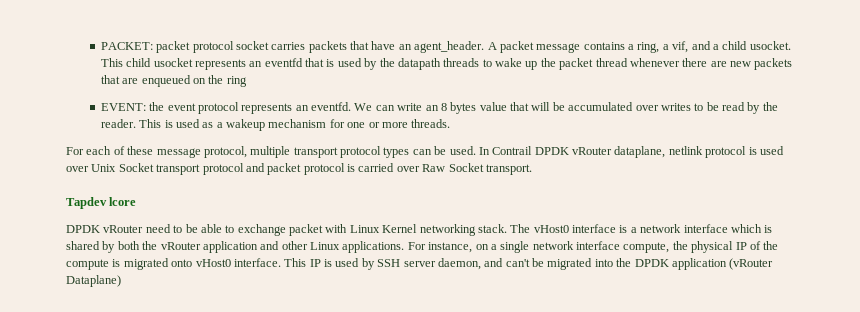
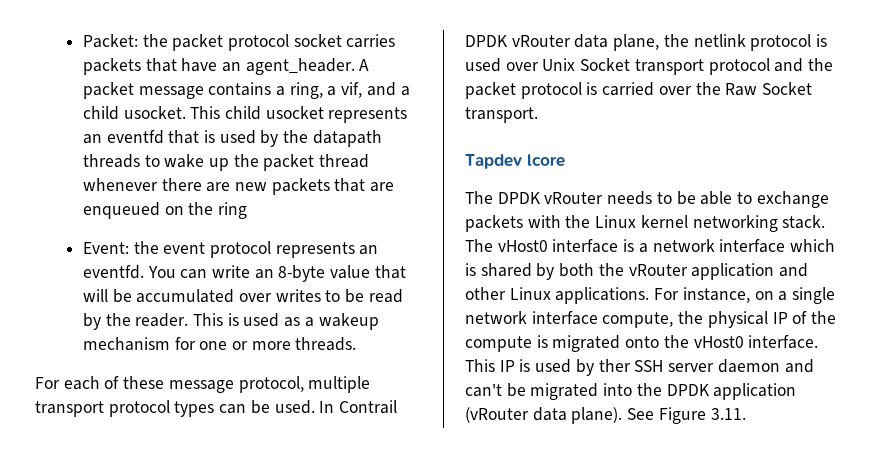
[100,42,153,50] PACKET: -> [82,34,168,48] Packet: the
[100,103,146,111] EVENT: -> [82,242,129,254] Event:
[354,103,373,111] We -> [147,266,176,278] You
[440,102,477,114] 8 bytes -> [278,265,326,282] 8-byte
[614,146,666,158] dataplane, -> [574,34,689,51] data plane, the
(265, 167) none -> [808,58,834,71] the
(420, 169) none -> [695,82,721,95] the
[66,224,171,233] DPDK vRouter need -> [465,191,653,205] The DPDK vRouter needs
[289,224,418,236] packet with Linux Kernel -> [465,215,688,232] packets with the Linux kernel
(193, 263) none -> [663,335,689,348] the
(375, 264) none -> [598,359,631,372] ther
[437,258,481,270] daemon, -> [717,359,780,373] daemon
[66,275,121,287] Dataplane) -> [532,407,746,424] data plane). See Figure 3.11.

